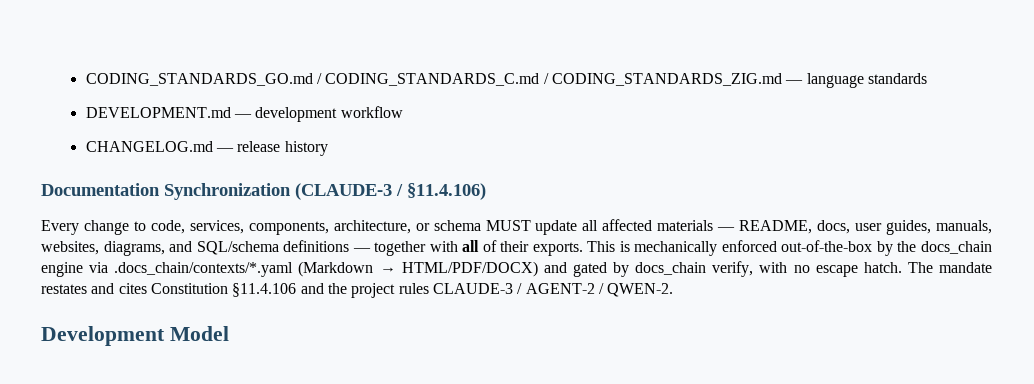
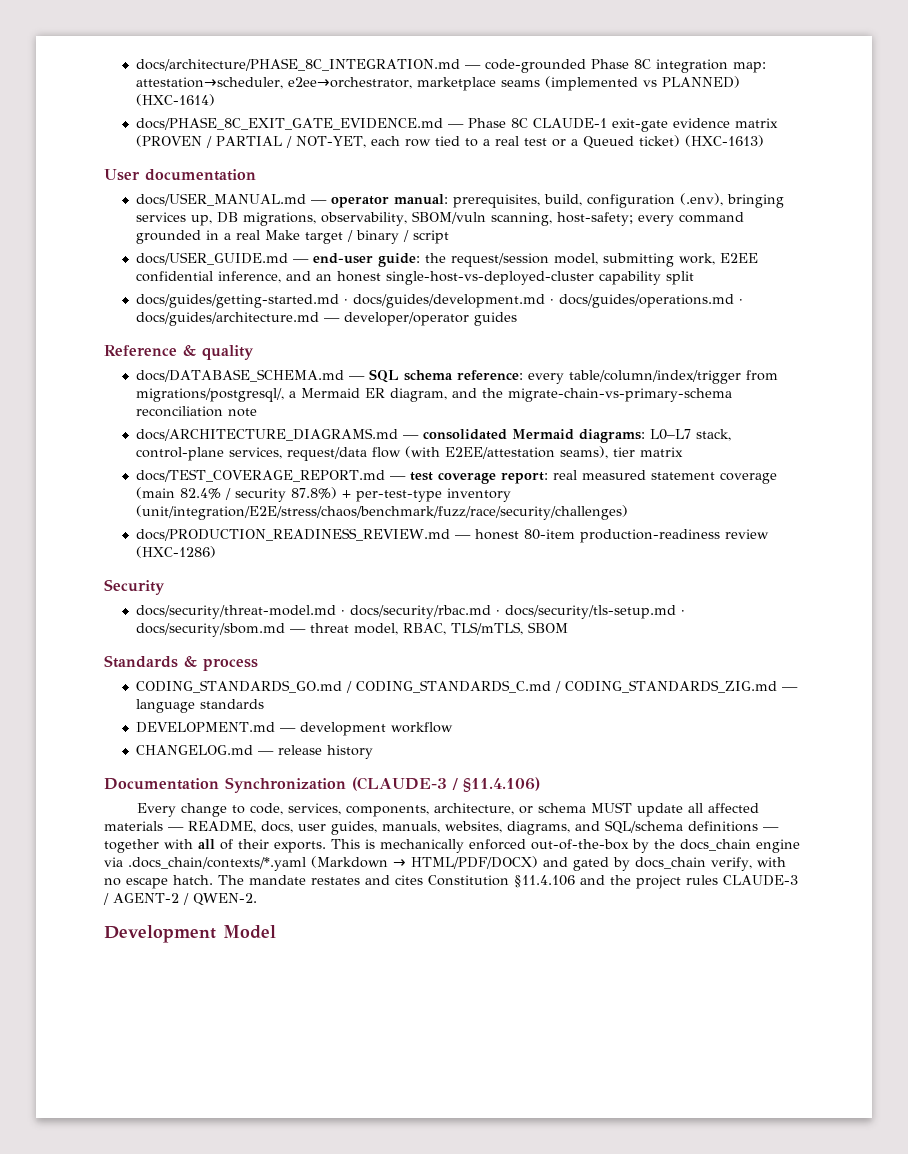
(85, 79) none -> [136,58,767,73] [136,76,741,91] [136,94,216,106] [136,117,779,132] [136,135,765,149] [104,169,256,181] [136,193,785,208] [136,211,745,226] [136,230,450,244] [136,252,759,267] [136,271,695,285] [136,294,744,308] [136,312,518,326] [104,345,254,360] [136,369,779,384] [136,388,733,402] [136,406,258,417] [136,428,732,443] [136,446,684,461] [136,469,778,484] [136,487,512,502] [136,505,629,520] [136,528,770,543] [136,546,217,558] [104,579,165,595] [136,605,686,619] [136,622,569,637] [104,655,258,671] docs/architecture/PHASE_8C_INTEGRATION.md — code-grounded Phase 8C integration map: attestation→scheduler, e2ee→orchestrator, marketplace seams (implemented vs PLANNED) (HXC-1614) // docs/PHASE_8C_EXIT_GATE_EVIDENCE.md — Phase 8C CLAUDE-1 exit-gate evidence matrix (PROVEN / PARTIAL / NOT-YET, each row tied to a real test or a Queued ticket) (HXC-1613) // User documentation // docs/USER_MANUAL.md — operator manual: prerequisites, build, configuration (.env), bringing services up, DB migrations, observability, SBOM/vuln scanning, host-safety; every command grounded in a real Make target / binary / script // docs/USER_GUIDE.md — end-user guide: the request/session model, submitting work, E2EE confidential inference, and an honest single-host-vs-deployed-cluster capability split // docs/guides/getting-started.md · docs/guides/development.md · docs/guides/operations.md · docs/guides/architecture.md — developer/operator guides // Reference & quality // docs/DATABASE_SCHEMA.md — SQL schema reference: every table/column/index/trigger from migrations/postgresql/, a Mermaid ER diagram, and the migrate-chain-vs-primary-schema reconciliation note // docs/ARCHITECTURE_DIAGRAMS.md — consolidated Mermaid diagrams: L0–L7 stack, control-plane services, request/data flow (with E2EE/attestation seams), tier matrix // docs/TEST_COVERAGE_REPORT.md — test coverage report: real measured statement coverage (main 82.4% / security 87.8%) + per-test-type inventory (unit/integration/E2E/stress/chaos/benchmark/fuzz/race/security/challenges) // docs/PRODUCTION_READINESS_REVIEW.md — honest 80-item production-readiness review (HXC-1286) // Security // docs/security/threat-model.md · docs/security/rbac.md · docs/security/tls-setup.md · docs/security/sbom.md — threat model, RBAC, TLS/mTLS, SBOM // Standards & process //

